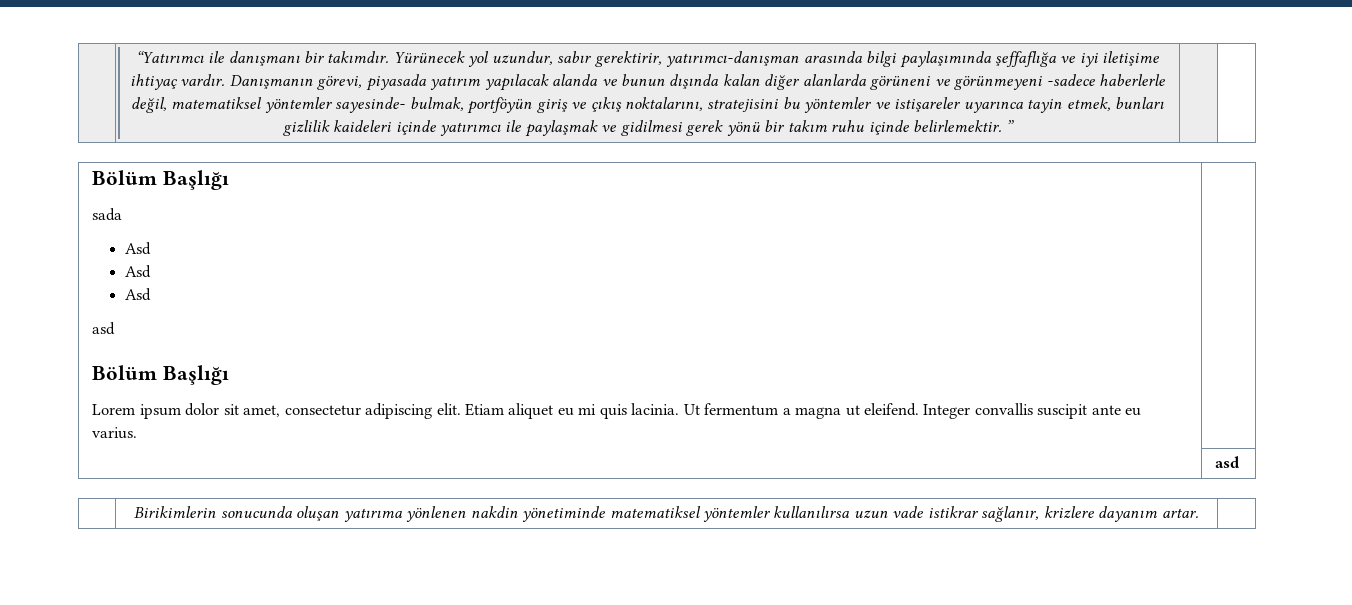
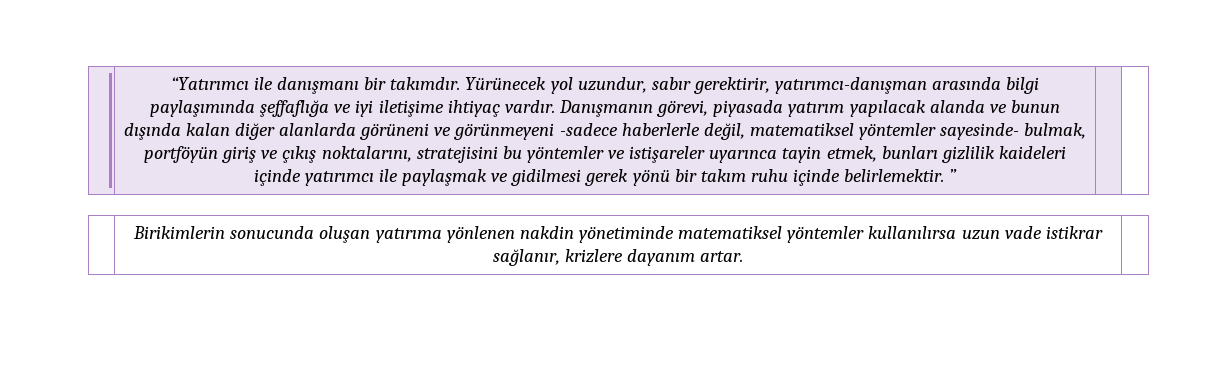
[92,170,229,190] [92,208,123,221] [124,242,151,255] [124,265,151,278] [124,288,151,301] [92,322,116,335] [92,365,229,385] [92,403,1142,419] [92,427,138,439] [1215,456,1241,468] // Bölüm Başlığı // sada // Asd // Asd // Asd // asd // Bölüm Başlığı // Lorem ipsum dolor sit amet, consectetur adipiscing elit. Etiam aliquet eu mi quis lacinia. Ut fermentum a magna ut eleifend. Integer convallis suscipit ante eu varius. | // | asd -> (958, 175) none

